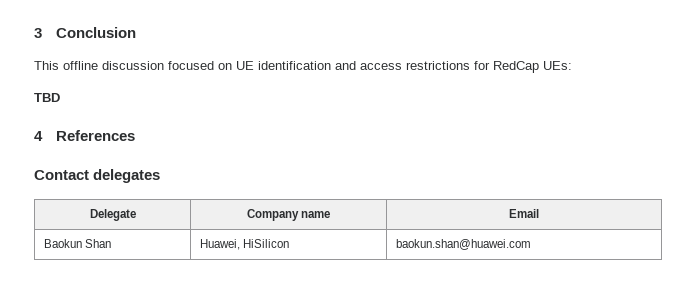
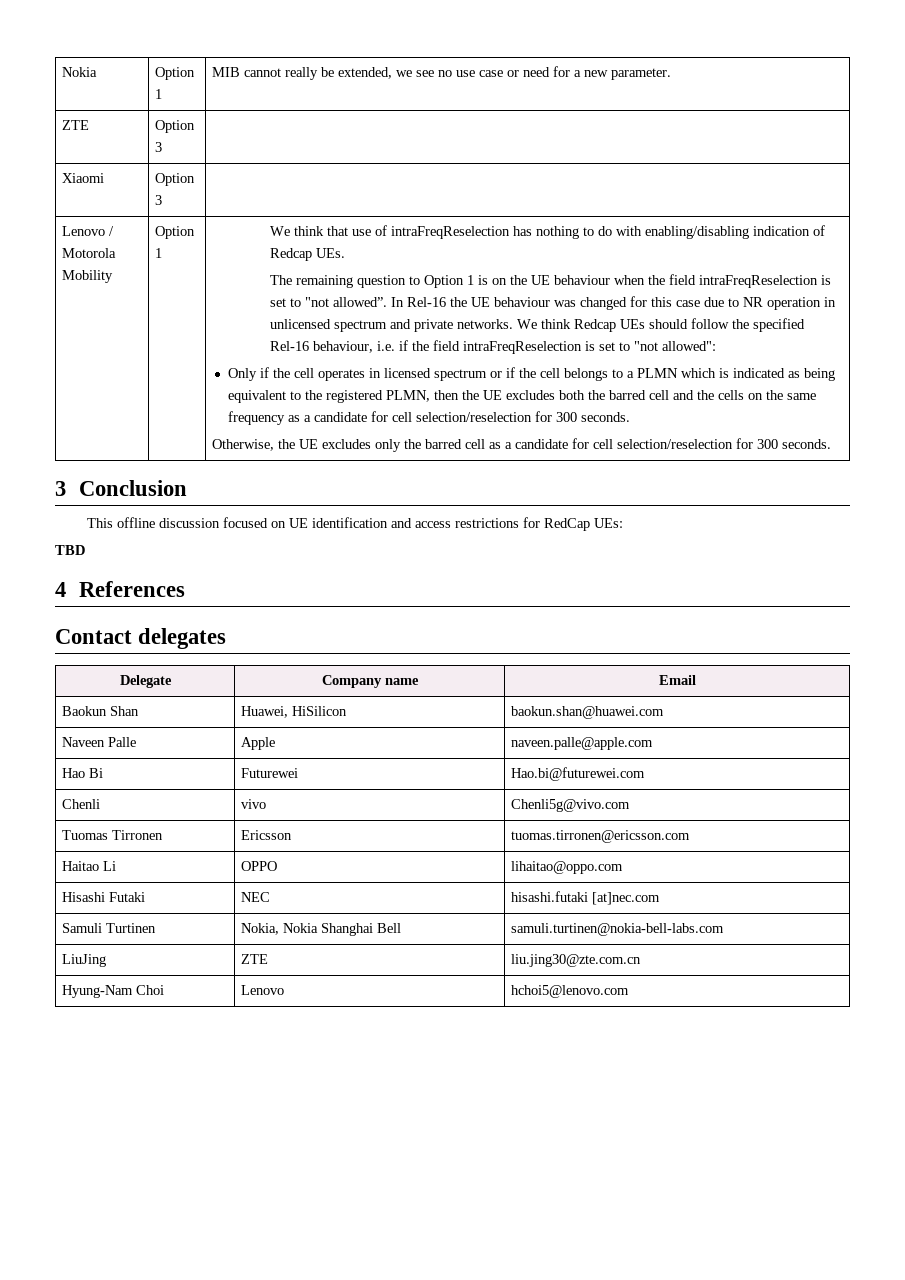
(34, 33) none -> [62,67,98,77] [155,67,196,80] [155,89,163,99] [212,66,672,80] [62,120,90,130] [155,120,196,133] [155,142,163,152] [62,173,105,183] [155,173,196,186] [155,195,163,205] [62,226,115,236] [62,248,117,258] [62,270,114,283] [155,226,196,239] [155,248,163,258] [270,225,826,239] [270,248,346,261] [270,274,832,288] [270,296,837,310] [270,318,806,332] [270,340,717,354] [228,367,836,381] [228,390,817,403] [228,411,631,425] [212,438,832,452] Nokia | Option 1 | MIB cannot really be extended, we see no use case or need for a new parameter. // ZTE | Option 3 | // Xiaomi | Option 3 | // Lenovo / Motorola Mobility | Option 1 | We think that use of intraFreqReselection has nothing to do with enabling/disabling indication of Redcap UEs. // The remaining question to Option 1 is on the UE behaviour when the field intraFreqReselection is set to "not allowed”. In Rel-16 the UE behaviour was changed for this case due to NR operation in unlicensed spectrum and private networks. We think Redcap UEs should follow the specified Rel-16 behaviour, i.e. if the field intraFreqReselection is set to "not allowed": // Only if the cell operates in licensed spectrum or if the cell belongs to a PLMN which is indicated as being equivalent to the registered PLMN, then the UE excludes both the barred cell and the cells on the same frequency as a candidate for cell selection/reselection for 300 seconds. // Otherwise, the UE excludes only the barred cell as a candidate for cell selection/reselection for 300 seconds. //
(532, 244) none -> [62,737,137,747] [241,737,276,750] [511,737,654,750] [62,768,104,778] [241,768,299,778] [511,767,646,781] [62,799,101,809] [241,799,267,809] [511,799,631,812] [62,830,164,840] [241,830,293,840] [511,830,691,843] [62,861,117,871] [241,861,278,871] [511,861,624,874] [62,892,146,902] [241,892,271,902] [511,891,661,905] [62,923,157,933] [241,923,402,936] [511,923,725,936] [62,954,107,967] [241,954,269,964] [511,954,642,967] [62,985,165,998] [241,985,285,995] [511,985,630,998] // Naveen Palle | Apple | naveen.palle@apple.com // Hao Bi | Futurewei | Hao.bi@futurewei.com // Chenli | vivo | Chenli5g@vivo.com // Tuomas Tirronen | Ericsson | tuomas.tirronen@ericsson.com // Haitao Li | OPPO | lihaitao@oppo.com // Hisashi Futaki | NEC | hisashi.futaki [at]nec.com // Samuli Turtinen | Nokia, Nokia Shanghai Bell | samuli.turtinen@nokia-bell-labs.com // LiuJing | ZTE | liu.jing30@zte.com.cn // Hyung-Nam Choi | Lenovo | hchoi5@lenovo.com

